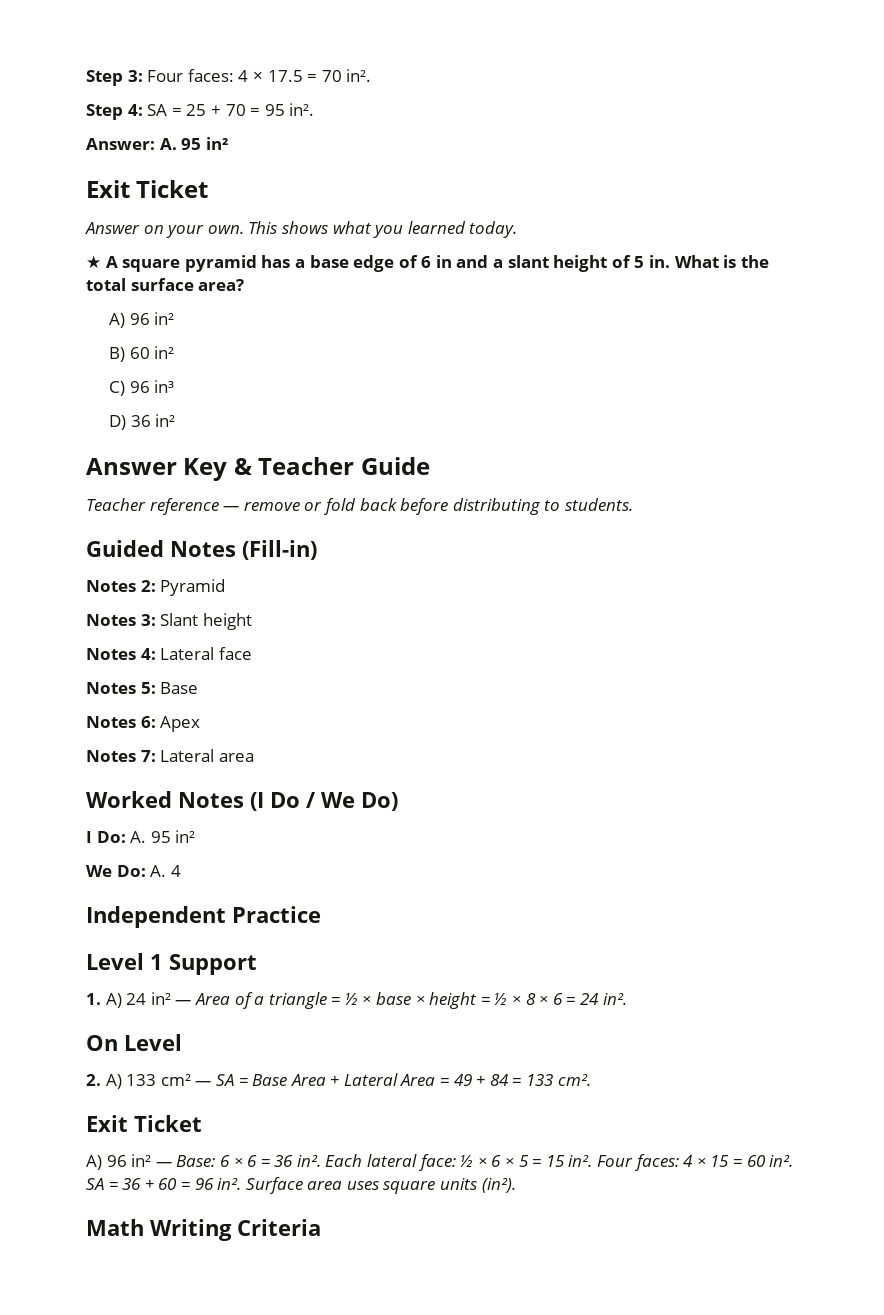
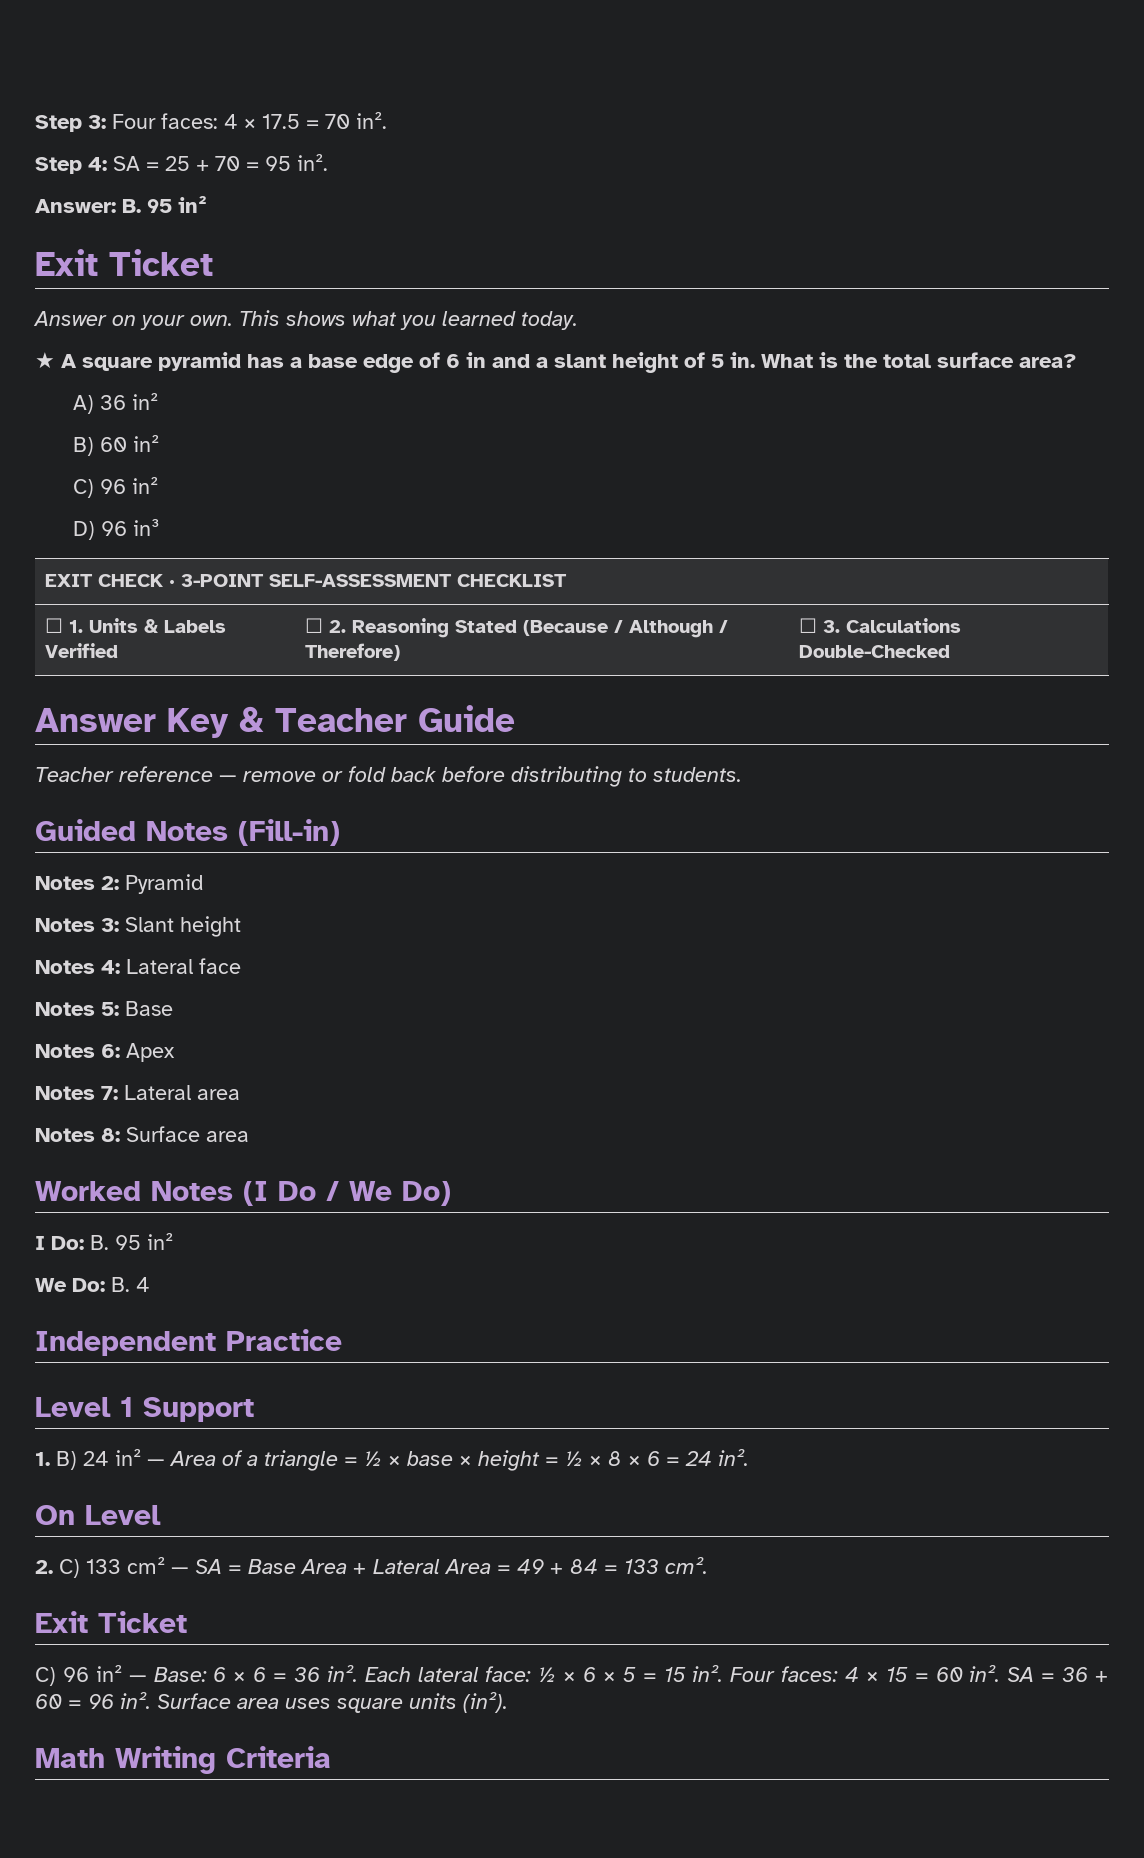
[159,138,177,150] A. -> [122,199,141,213] B.
[129,313,150,325] 96 -> [100,395,127,410] 36
[154,380,175,393] in³ -> [132,477,159,494] in²
[130,414,176,427] 36 in² -> [101,519,160,536] [45,574,568,587] [45,618,227,633] [45,643,119,658] [305,618,729,638] [305,643,401,661] [799,618,962,633] [799,645,951,658] 96 in³ // EXIT CHECK · 3-POINT SELF-ASSESSMENT CHECKLIST // ☐ 1. Units & Labels Verified | ☐ 2. Reasoning Stated (Because / Although / Therefore) | ☐ 3. Calculations Double-Checked
(254, 757) none -> [35,1126,249,1142] // Notes 8: Surface area
[130,831,147,843] A. -> [90,1235,109,1250] B.
[150,865,167,877] A. -> [111,1277,130,1292] B.
[105,993,122,1008] A) -> [56,1451,77,1470] B)
[105,1074,122,1089] A) -> [59,1559,80,1578] C)
[86,1155,102,1170] A) -> [35,1667,56,1686] C)

